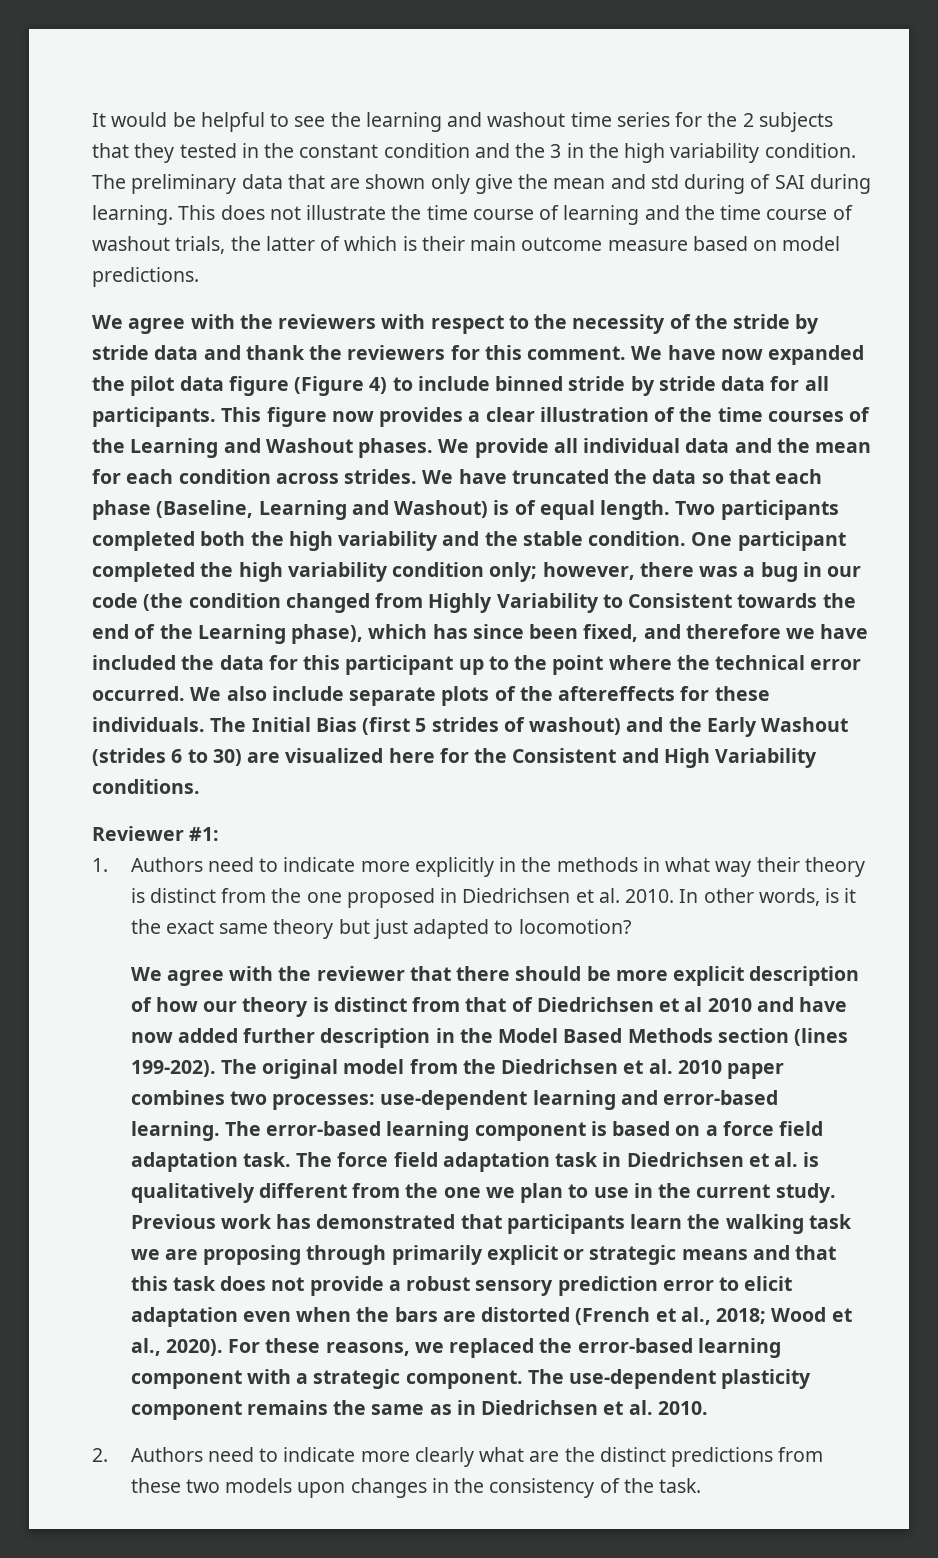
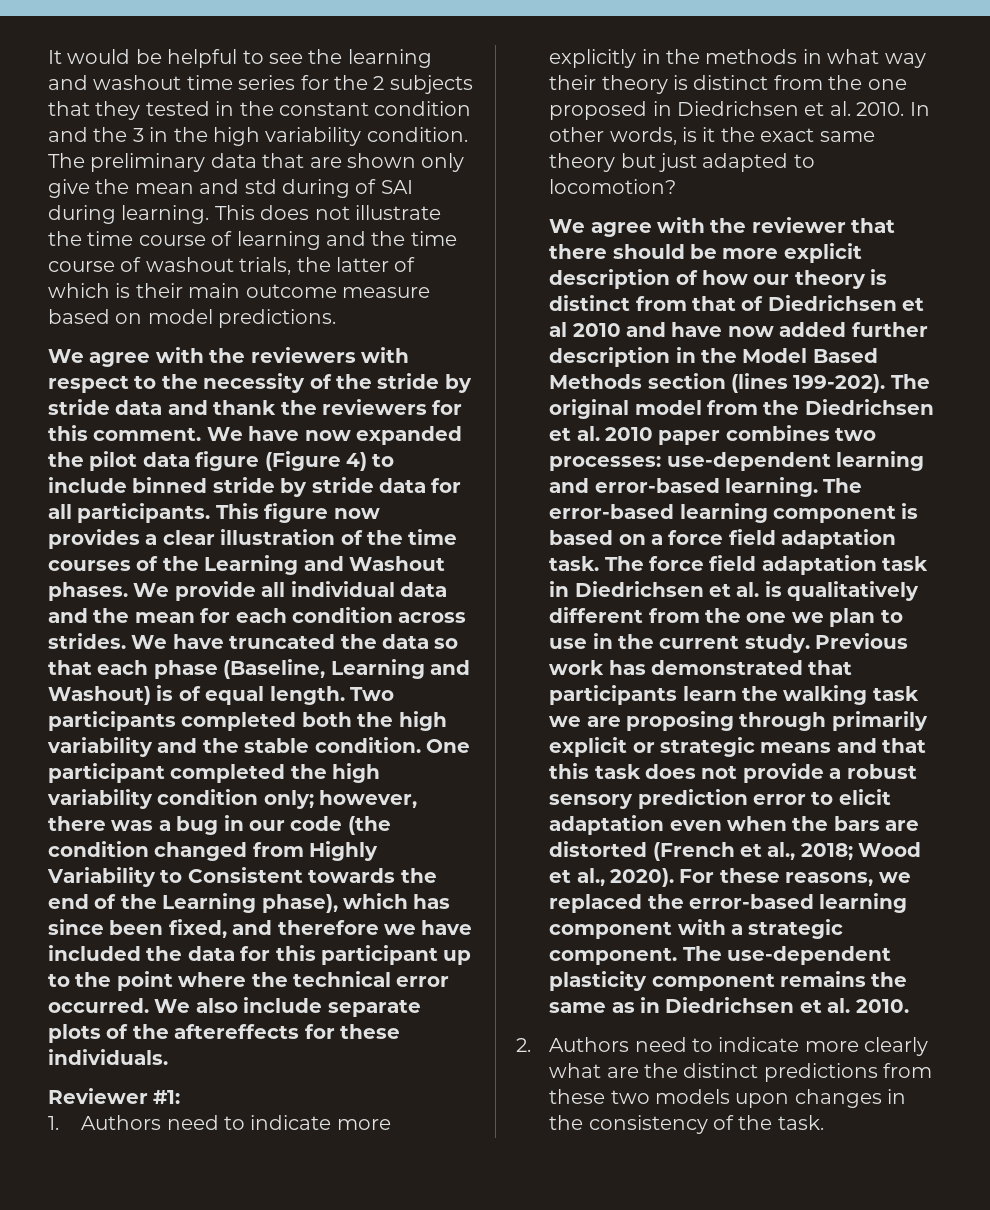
[210,717,849,737] [92,748,818,768] [92,779,200,794] The Initial Bias (first 5 strides of washout) and the Early Washout (strides 6 to 30) are visualized here for the Consistent and High Variability conditions. -> (168, 1057) none

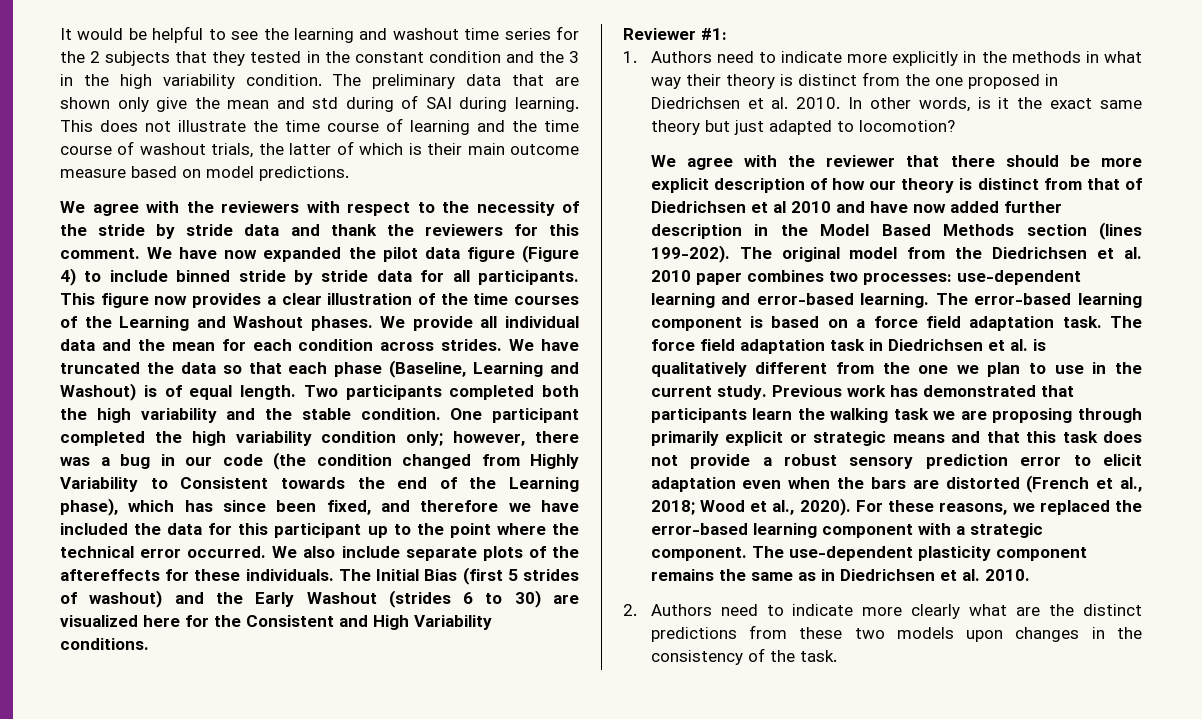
(168, 1057) none -> [338,567,579,585] [60,590,579,608] [60,615,492,630] [60,638,149,650] The Initial Bias (first 5 strides of washout) and the Early Washout (strides 6 to 30) are visualized here for the Consistent and High Variability conditions.

